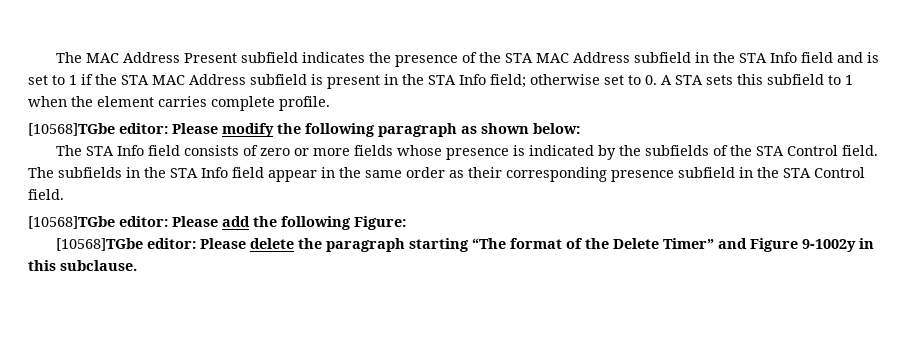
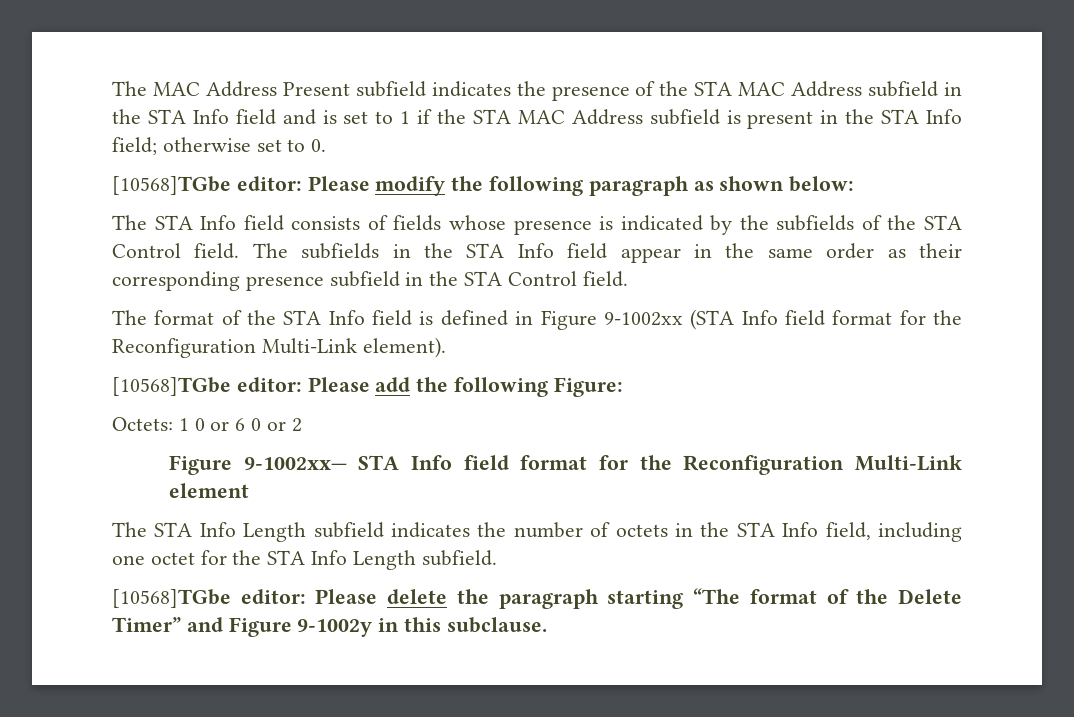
[661,74,853,85] [28,96,330,111] A STA sets this subfield to 1 when the element carries complete profile. -> (327, 145) none
[259,148,350,156] zero or more -> (388, 222) none
(64, 194) none -> [112,309,963,330] [112,337,446,358] // The format of the STA Info field is defined in Figure 9-1002xx (STA Info field format for the Reconfiguration Multi-Link element).
(406, 223) none -> [112,417,302,432] [169,455,962,475] [169,483,250,498] [112,522,962,542] [112,550,497,570] // Octets: 1 0 or 6 0 or 2 // Figure 9-1002xx— STA Info field format for the Reconfiguration Multi-Link element // The STA Info Length subfield indicates the number of octets in the STA Info field, including one octet for the STA Info Length subfield.

